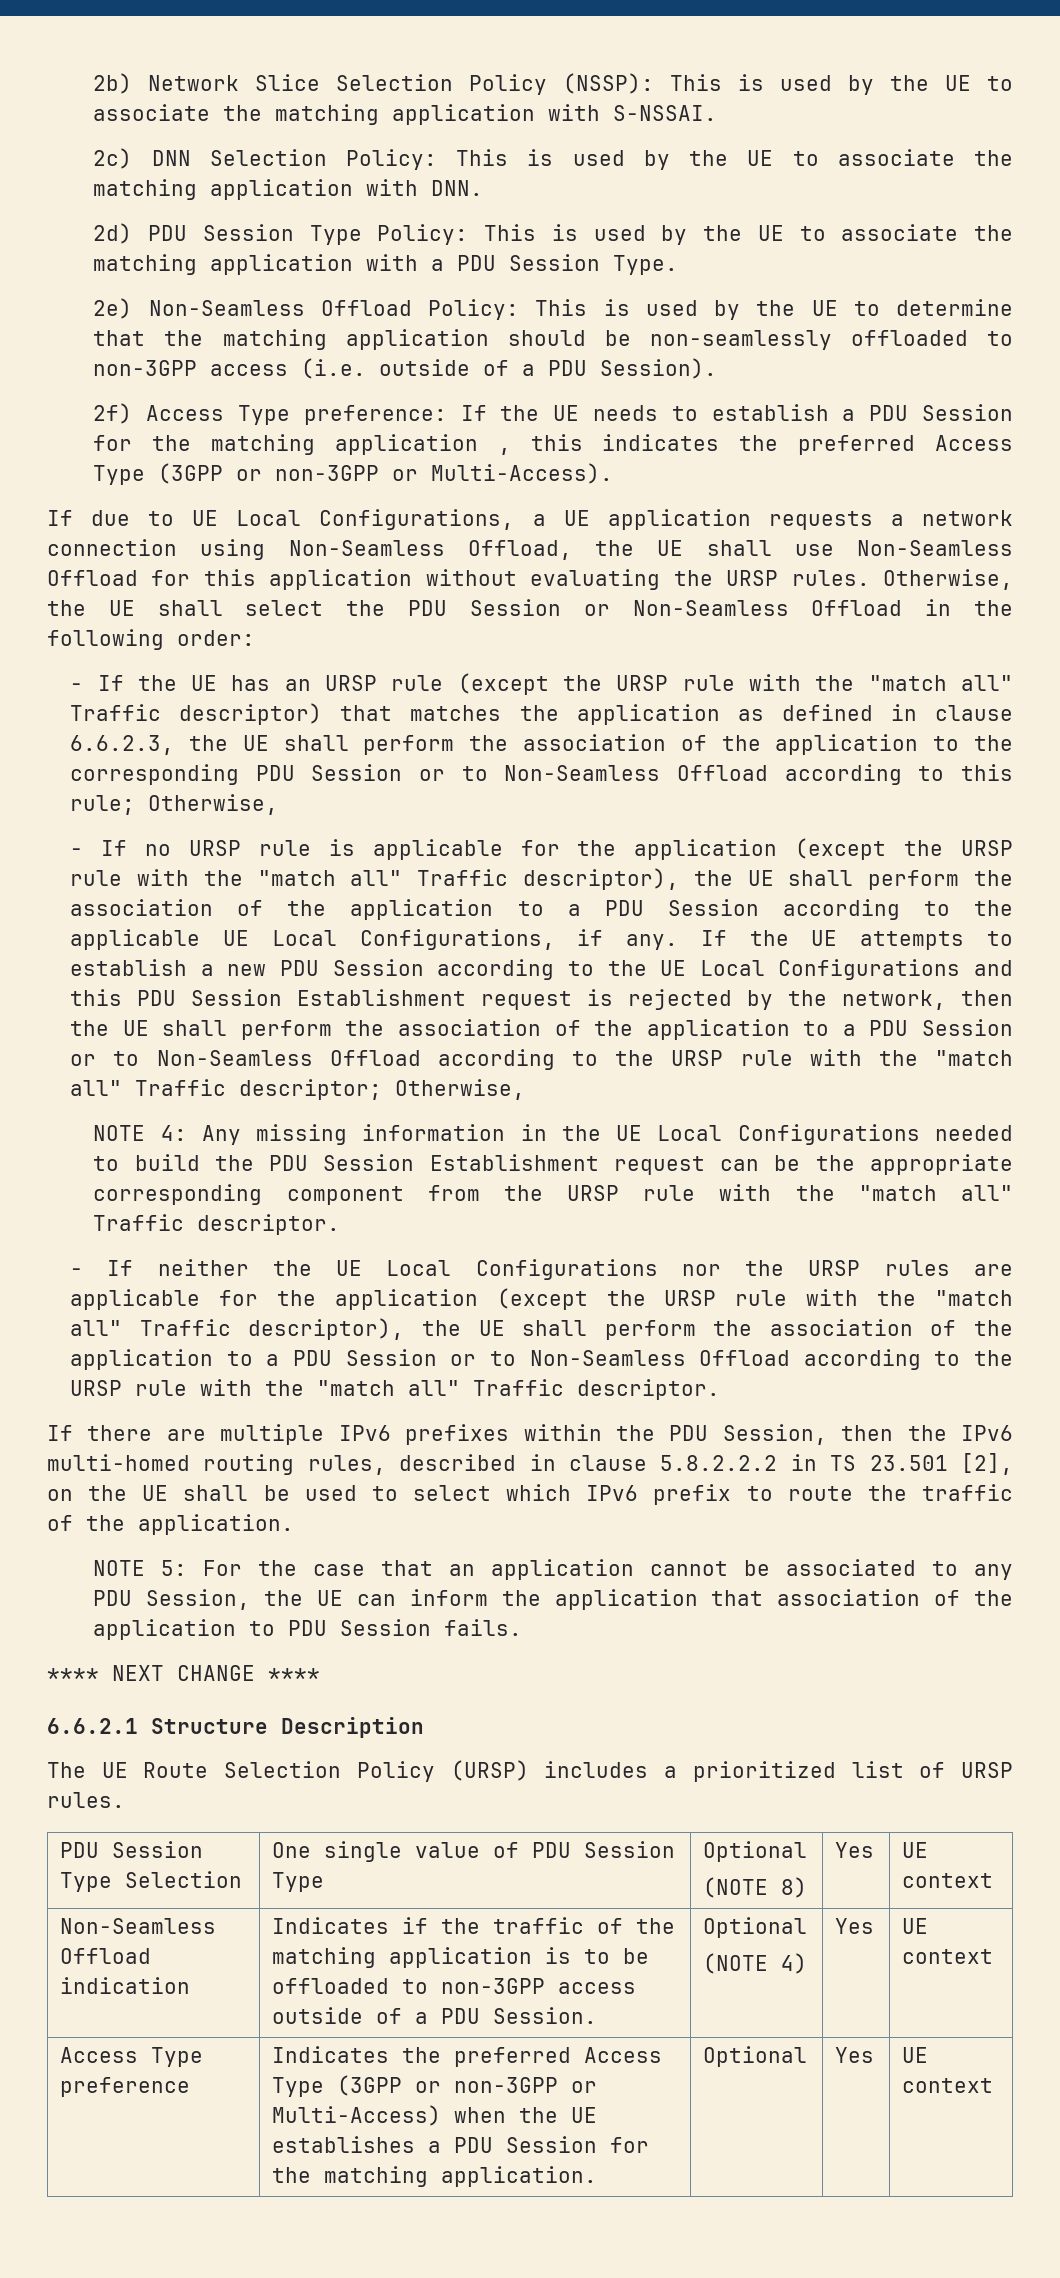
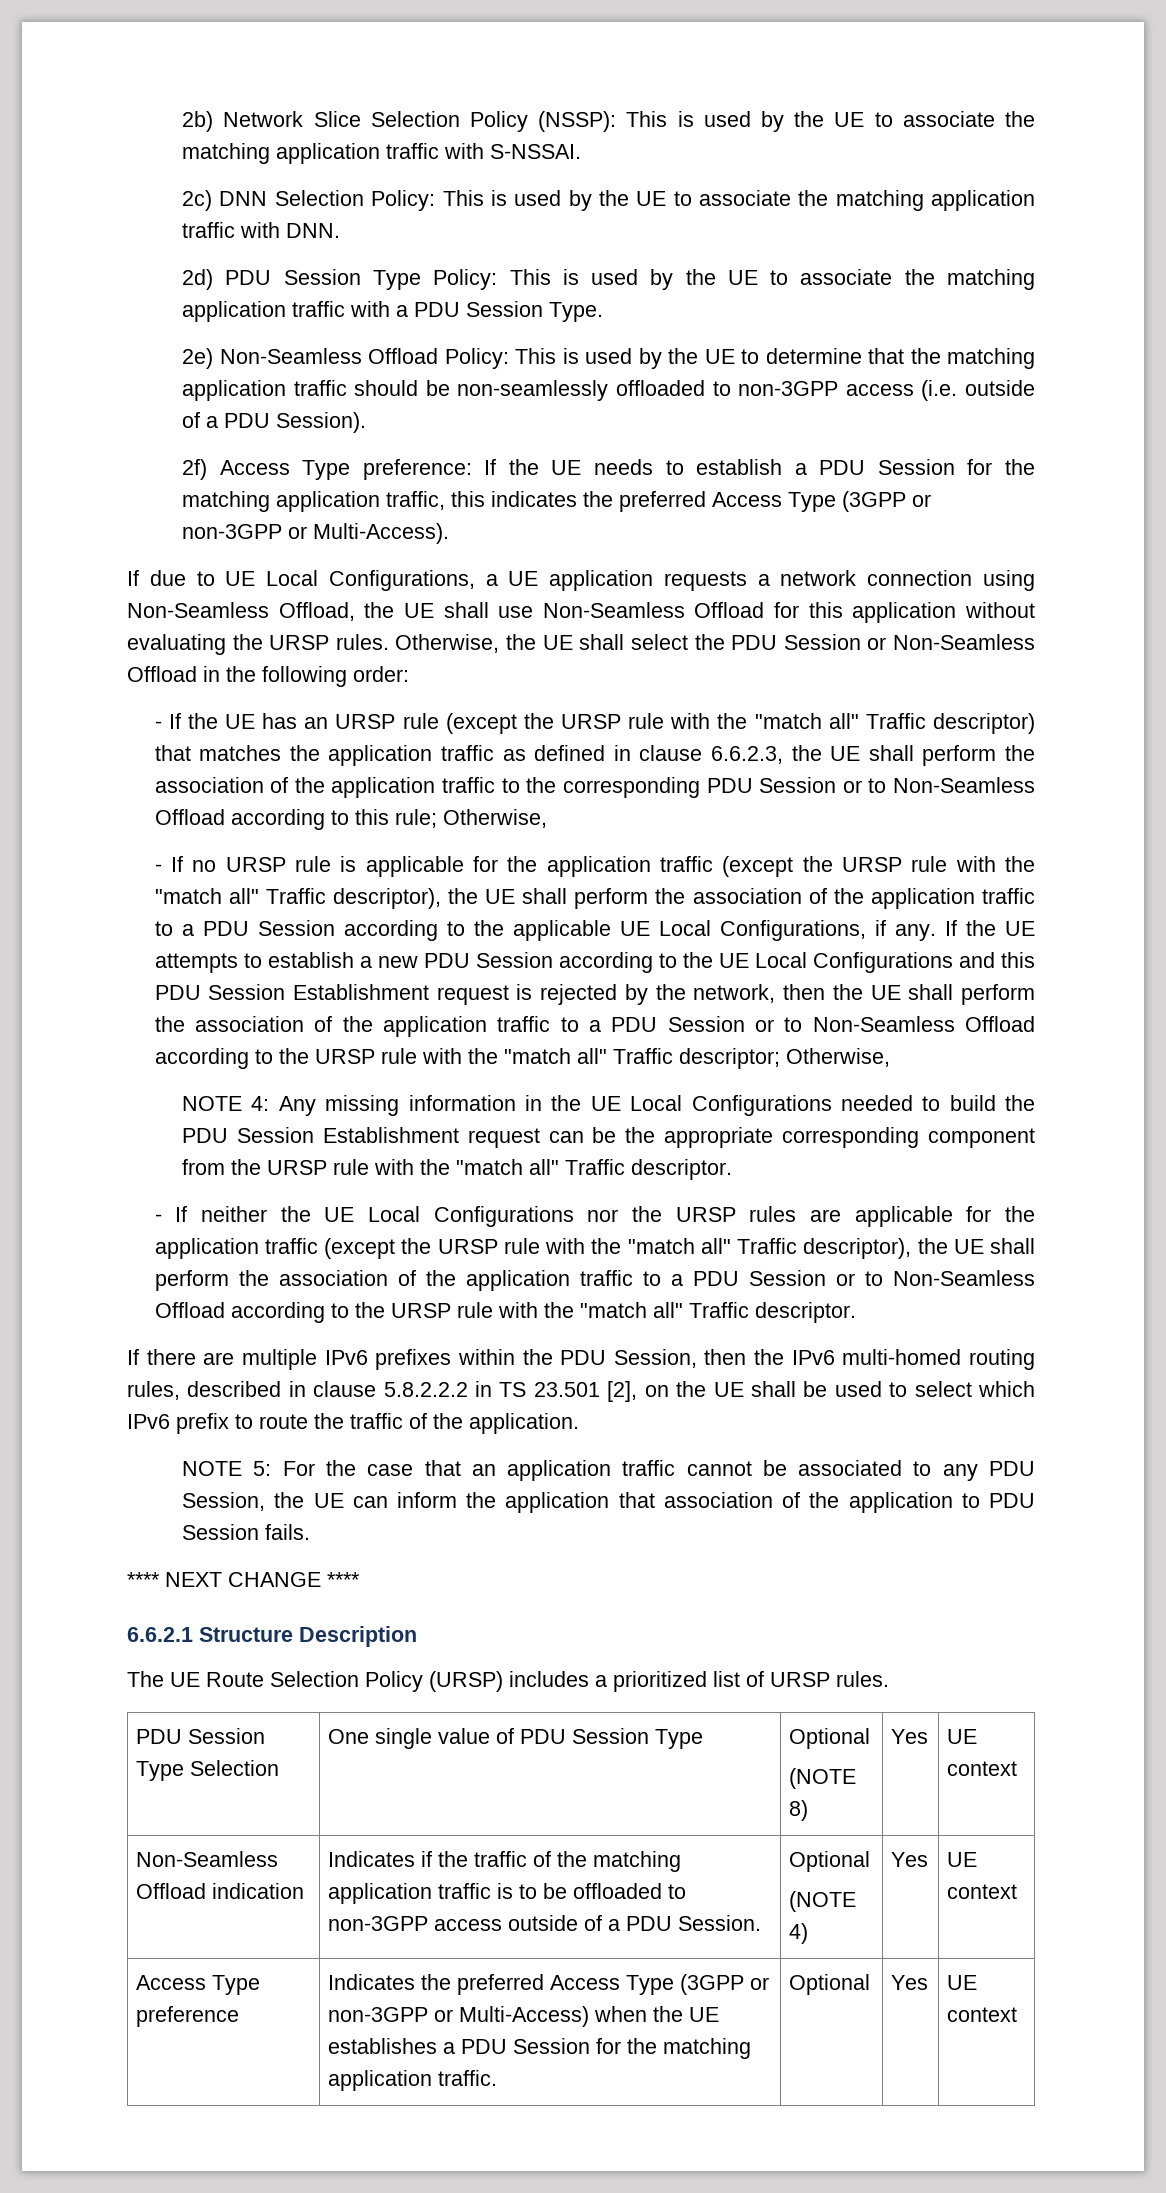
(536, 114) none -> [386,143,440,159] traffic
(354, 189) none -> [182,222,236,238] traffic
(354, 264) none -> [292,301,346,317] traffic
(489, 339) none -> [293,380,347,396] traffic
[497,448,511,455] , -> [386,491,446,510] traffic,
(720, 714) none -> [440,745,494,761] traffic
(919, 744) none -> [442,777,496,793] traffic
(778, 849) none -> [659,856,713,872] traffic
(494, 909) none -> [982,888,1035,904] traffic
(790, 1029) none -> [497,1016,551,1032] traffic
(478, 1299) none -> [264,1238,318,1254] traffic
(214, 1359) none -> [579,1270,633,1286] traffic
(635, 1569) none -> [622,1460,676,1476] traffic
(533, 1957) none -> [437,1883,491,1899] traffic
[441,2166,598,2187] application. -> [327,2070,497,2091] application traffic.

